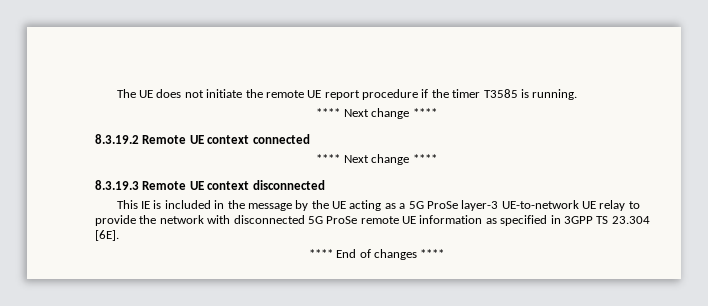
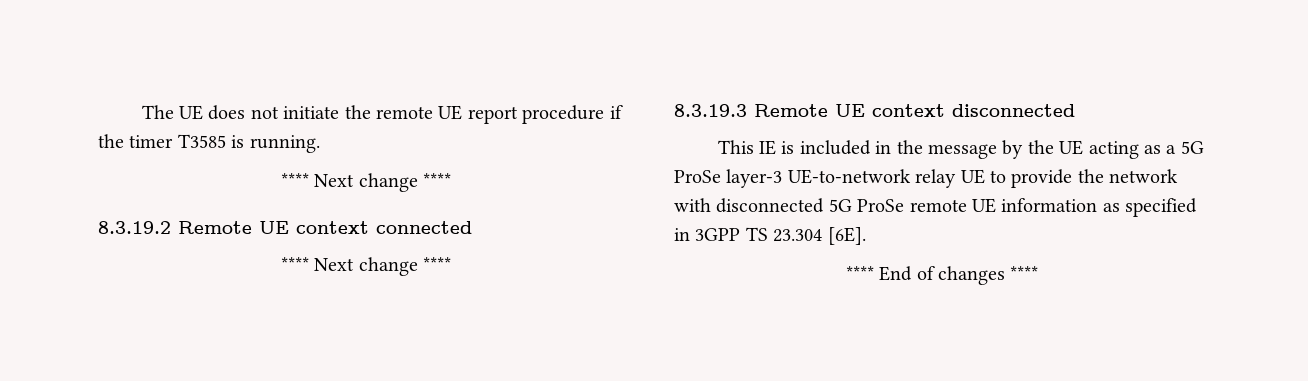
[582,200,626,211] UE relay -> [915,169,985,188] relay UE

